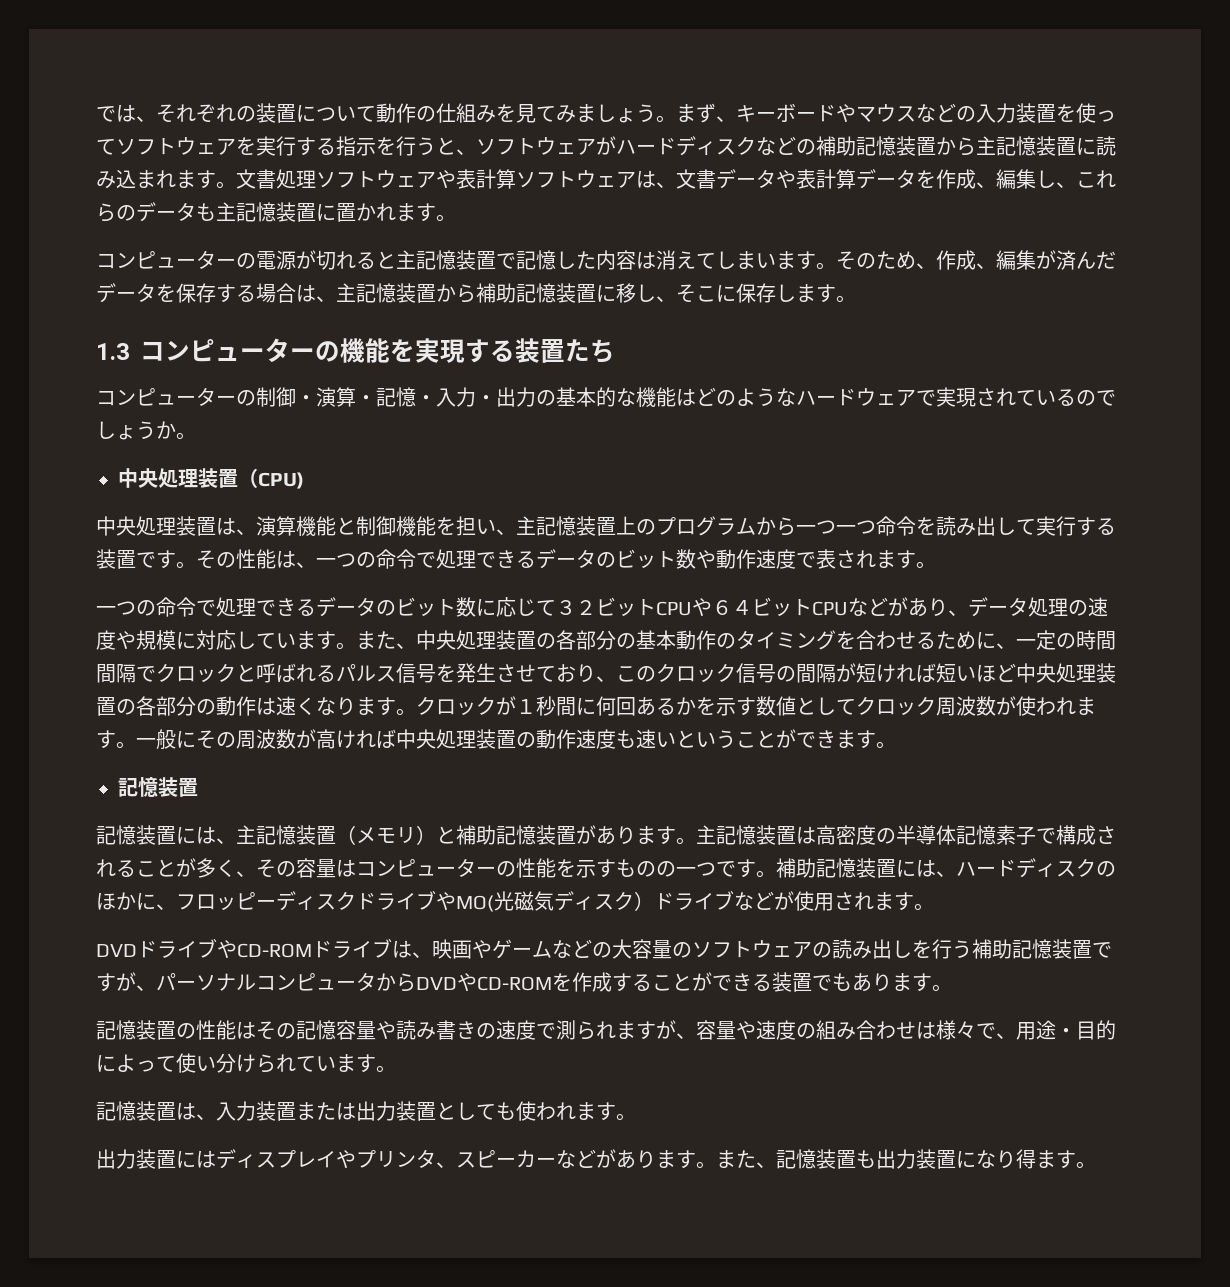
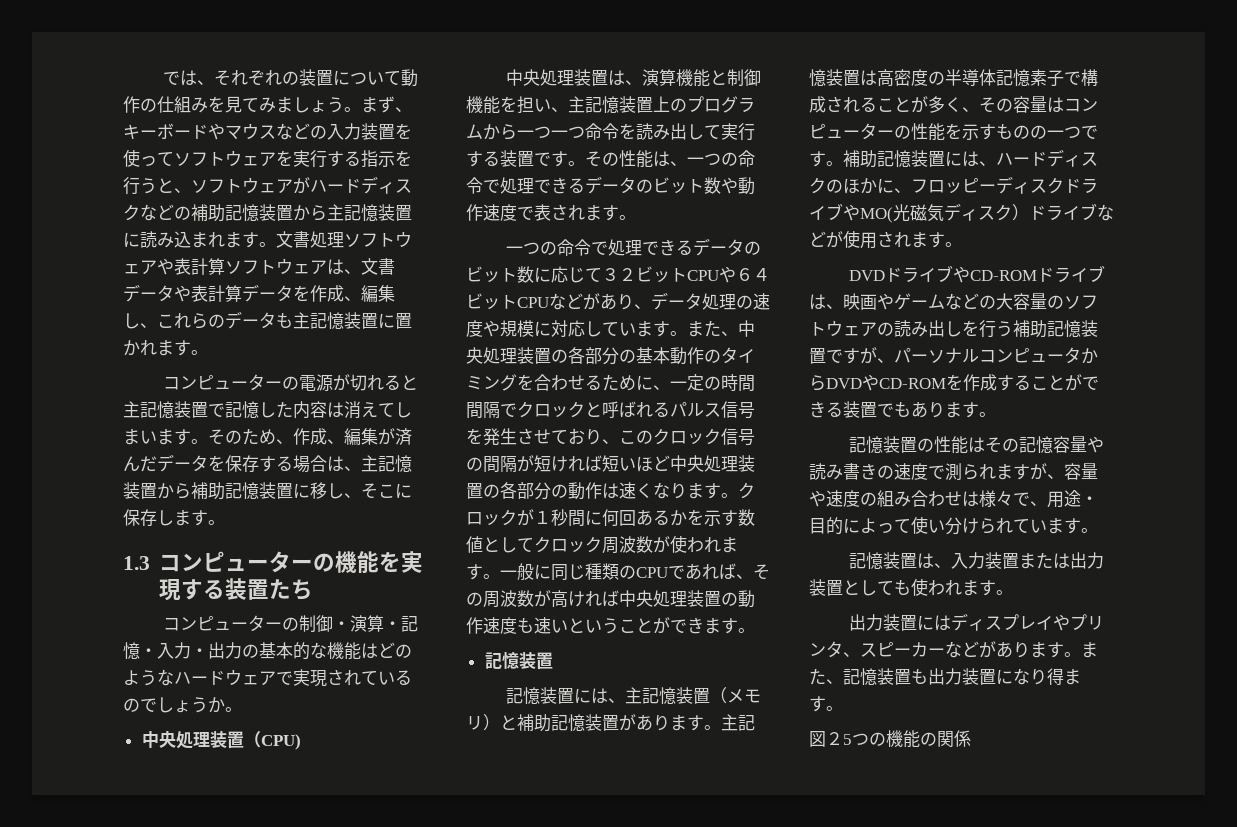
(196, 739) none -> [551,563,753,581] 同じ種類のCPUであれば、
(1096, 1165) none -> [809,730,971,748] // 図２5つの機能の関係

